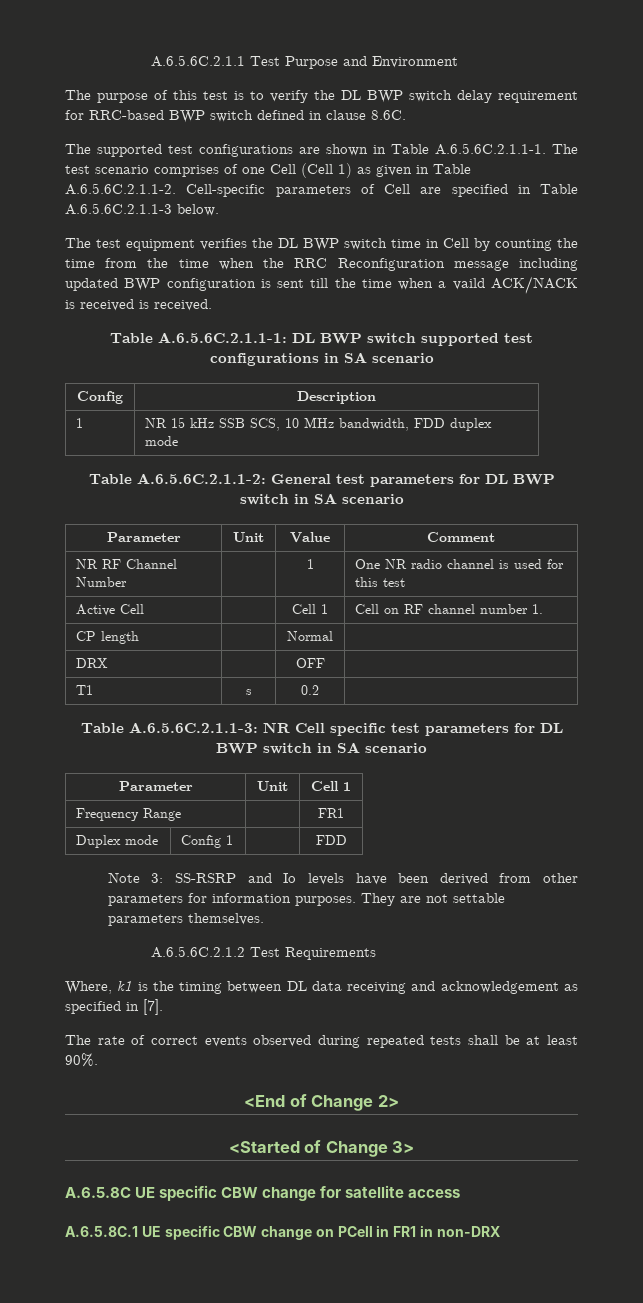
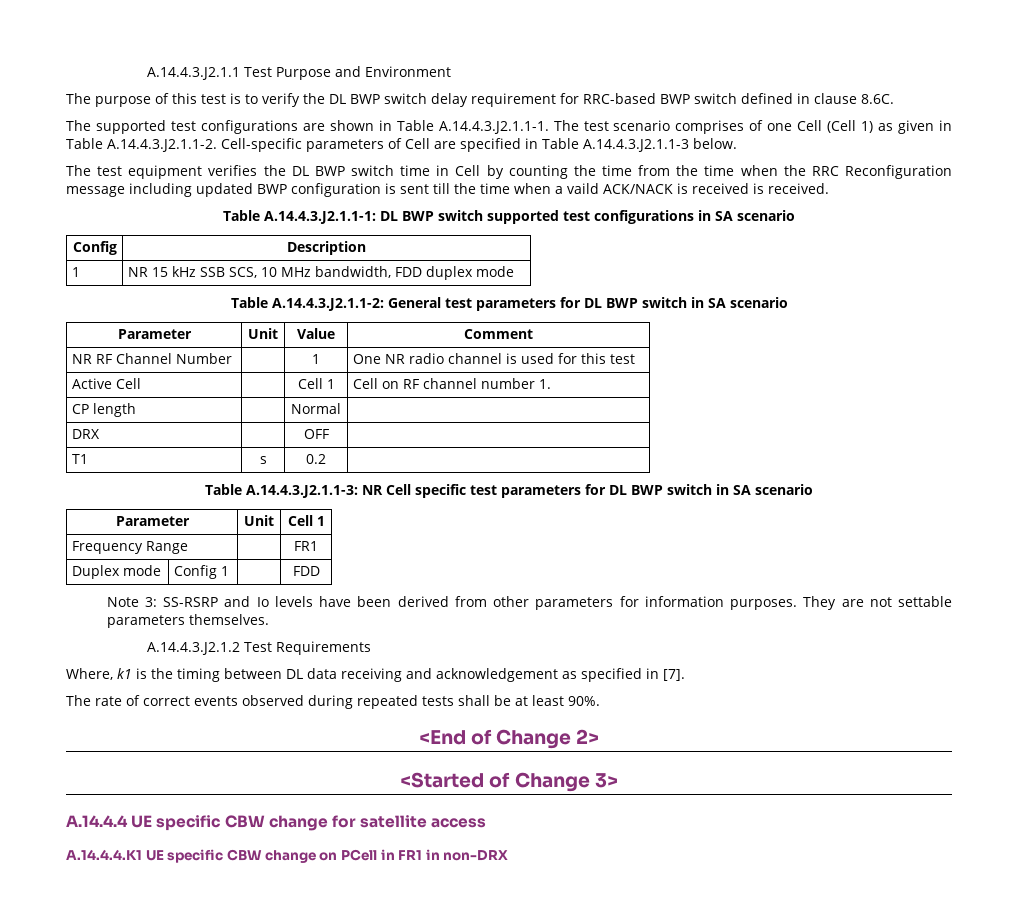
[150,55,245,67] A.6.5.6C.2.1.1 -> [147,67,241,80] A.14.4.3.J2.1.1
[435,143,546,155] A.6.5.6C.2.1.1-1. -> [438,121,549,134] A.14.4.3.J2.1.1-1.
[65,183,176,195] A.6.5.6C.2.1.1-2. -> [106,139,217,152] A.14.4.3.J2.1.1-2.
[65,203,172,215] A.6.5.6C.2.1.1-3 -> [582,139,689,152] A.14.4.3.J2.1.1-3
[158,332,287,343] A.6.5.6C.2.1.1-1: -> [263,211,376,224] A.14.4.3.J2.1.1-1:
[136,473,266,484] A.6.5.6C.2.1.1-2: -> [271,298,384,311] A.14.4.3.J2.1.1-2:
[128,722,258,733] A.6.5.6C.2.1.1-3: -> [245,485,358,498] A.14.4.3.J2.1.1-3:
[150,946,245,958] A.6.5.6C.2.1.2 -> [147,642,241,655] A.14.4.3.J2.1.2
[65,1187,131,1198] A.6.5.8C -> [66,815,128,827] A.14.4.4
[65,1226,138,1237] A.6.5.8C.1 -> [66,849,142,860] A.14.4.4.K1

